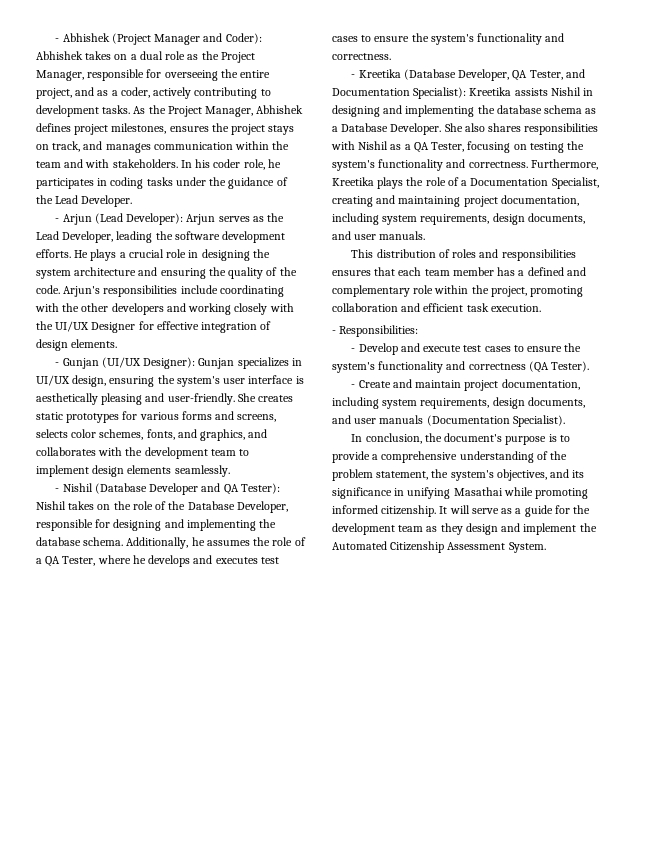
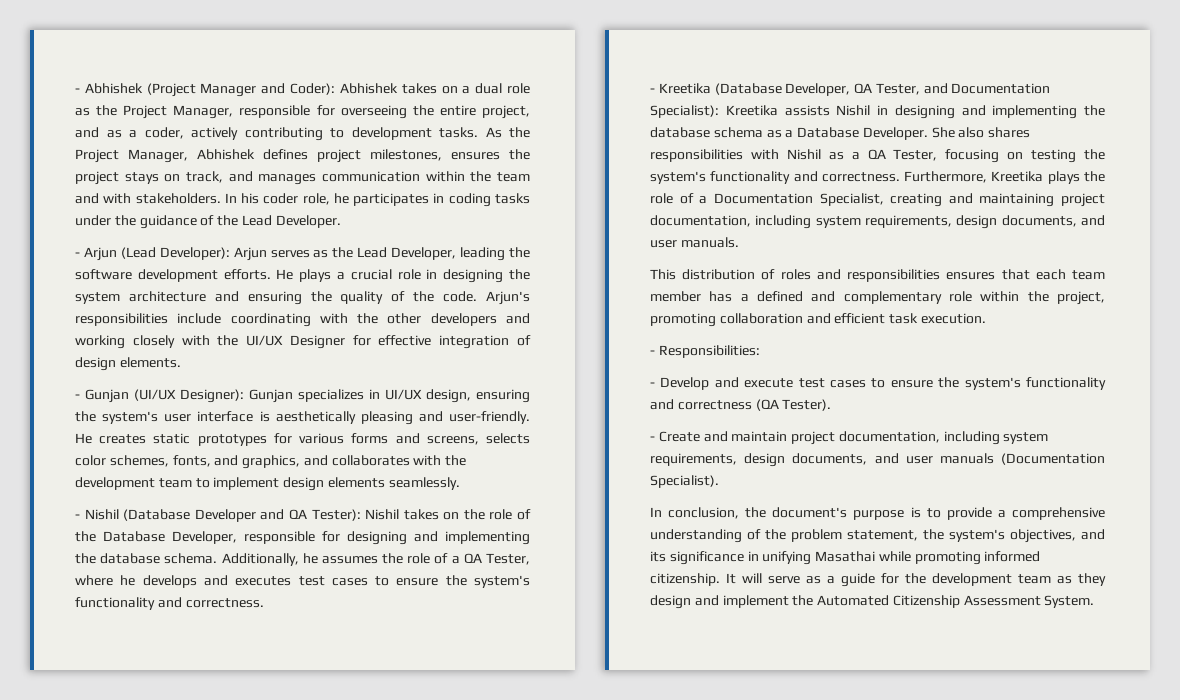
[237,393,256,402] She -> [75,433,92,444] He

